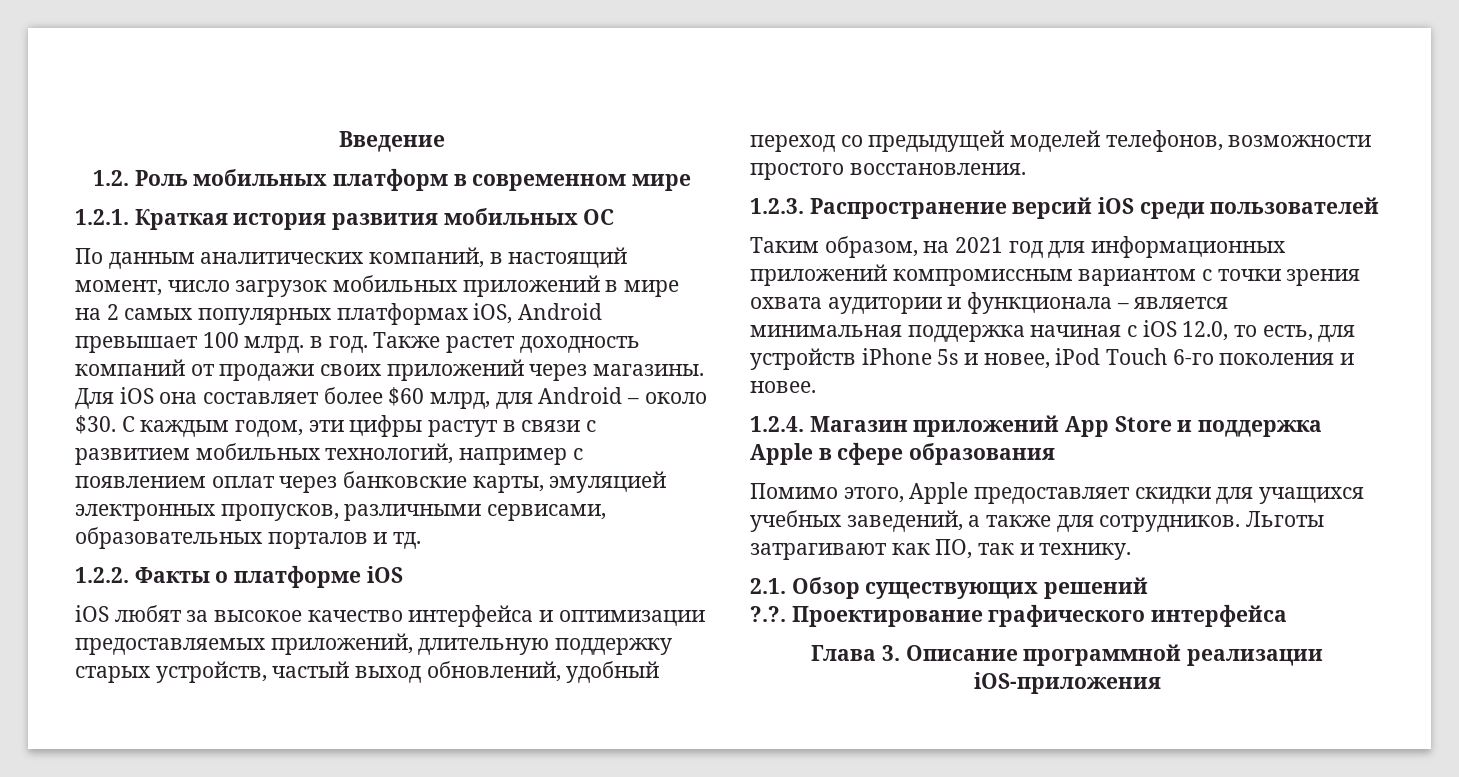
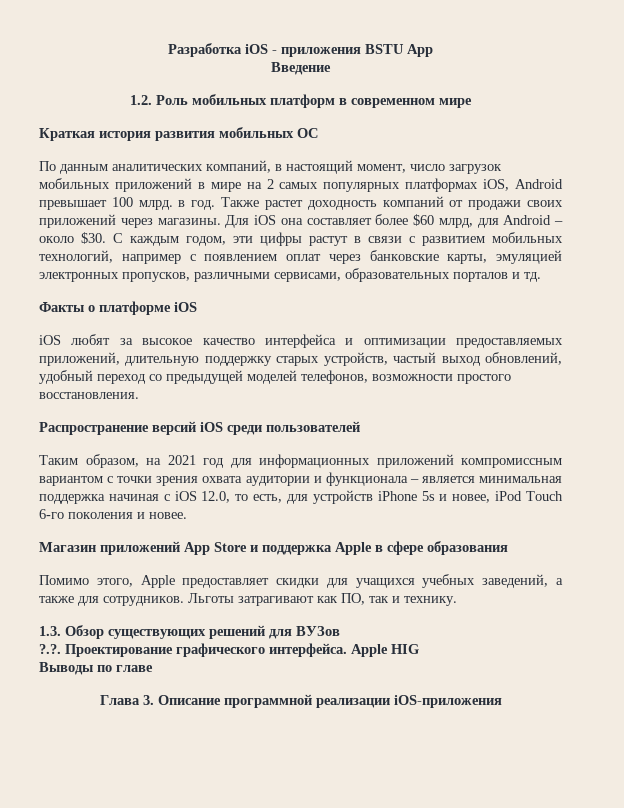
(339, 141) none -> [168,43,433,57] Разработка iOS - приложения BSTU App //
[75,209,129,225] 1.2.1. -> (472, 103) none
[75,567,129,583] 1.2.2. -> (541, 277) none
[750,198,804,214] 1.2.3. -> (139, 395) none
[750,416,804,432] 1.2.4. -> (187, 515) none
[750,578,786,594] 2.1. -> [39,626,61,636] 1.3.
(1149, 588) none -> [269,626,340,639] для ВУЗов
[1151,604,1288,627] интерфейса -> [269,643,419,657] [39,662,153,675] интерфейса. Apple HIG // Выводы по главе

